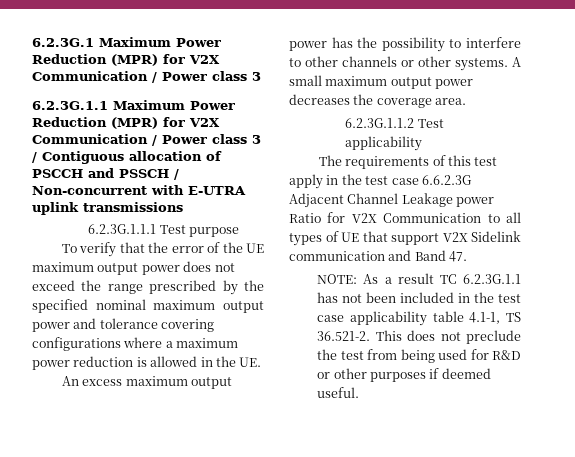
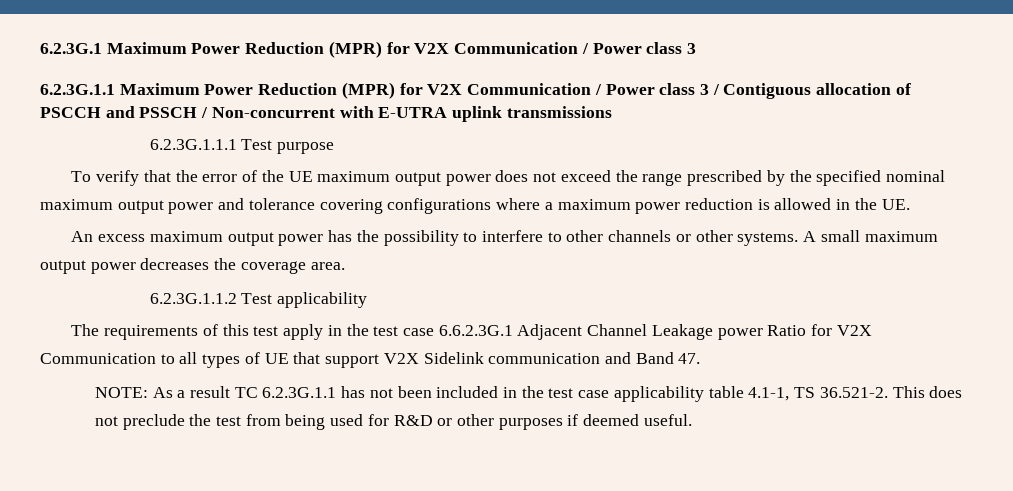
[421,175,472,185] 6.6.2.3G -> [438,325,513,336] 6.6.2.3G.1

